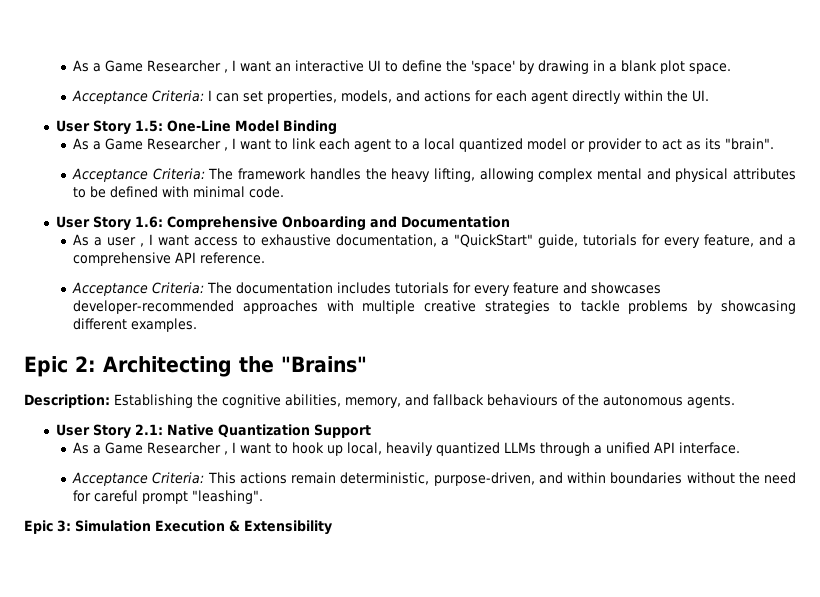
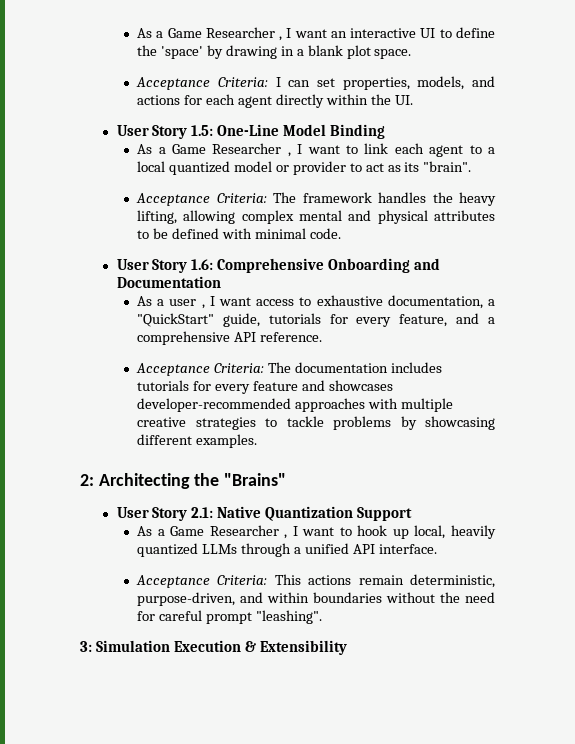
[24,356,68,377] Epic -> (258, 441) none
[24,394,735,408] // Description: Establishing the cognitive abilities, memory, and fallback behaviours of the autonomous agents. -> (287, 479) none
[24,520,53,534] Epic -> (322, 617) none

